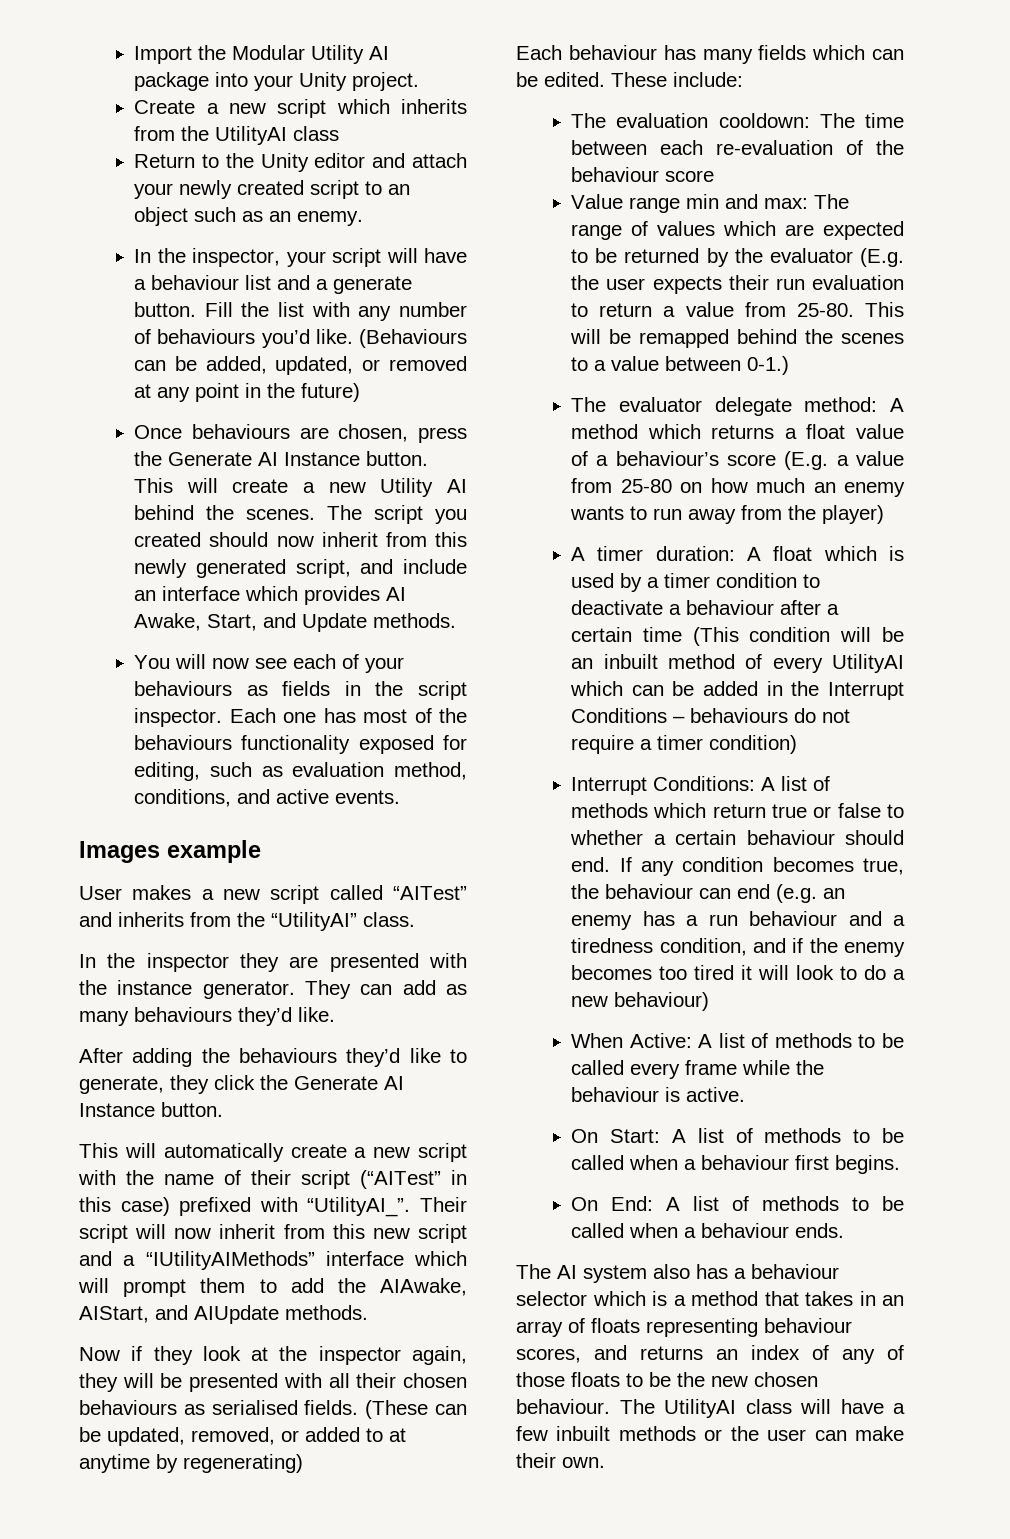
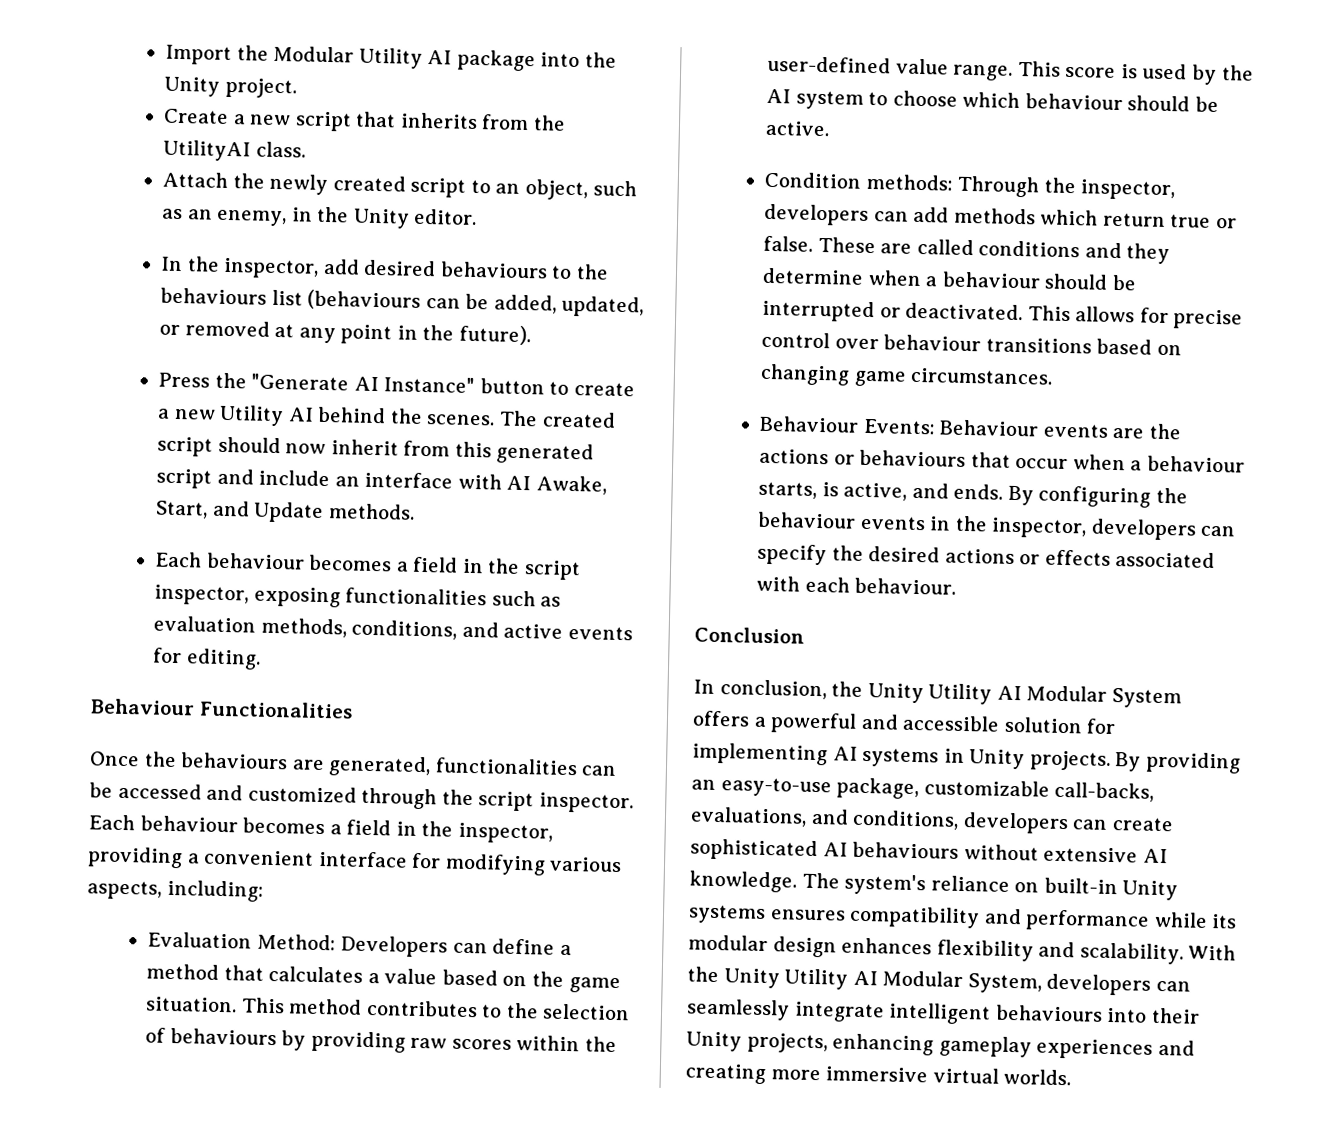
[254,75,294,91] your -> [585,52,618,68] the
[336,99,390,114] which -> [355,111,397,128] that
[293,126,340,141] [134,153,467,172] [134,183,174,199] class // Return to the Unity editor and attach your -> [255,141,306,158] [162,171,265,189] class. // Attach the
[134,207,189,226] object -> [525,179,589,201] object,
[297,211,364,226] [134,248,467,267] [134,275,413,294] [134,302,467,321] [134,329,467,348] enemy. // In the inspector, your script will have a behaviour list and a generate button. Fill the list with any number of behaviours you’d like. (Behaviours -> [216,206,478,229] [160,256,610,280] [160,287,422,311] enemy, in the Unity editor. // In the inspector, add desired behaviours to the behaviours list (behaviours
[301,383,361,402] [134,424,467,443] [134,451,429,466] [134,478,218,493] future) // Once behaviours are chosen, press the Generate AI Instance button. This will -> [459,324,532,346] [158,372,570,395] future). // Press the "Generate AI Instance" button to
[374,505,467,524] [134,532,202,547] script you created -> [541,411,616,428] [157,436,214,457] created script
[134,559,351,578] newly generated script, -> [496,442,595,465] [156,468,213,489] generated script
[245,586,381,605] which provides -> [457,473,502,490] with
[134,654,405,673] [134,681,468,700] [134,708,467,727] [134,735,467,754] [134,762,467,781] [134,789,401,807] [79,840,261,863] [79,885,467,904] [79,912,415,931] [79,953,467,972] [79,980,467,999] [79,1007,335,1026] [79,1048,467,1067] [79,1075,404,1094] [79,1102,223,1117] [79,1143,467,1162] [78,1170,467,1189] [79,1197,467,1217] [79,1224,467,1243] [79,1251,467,1270] [78,1278,467,1297] [79,1305,368,1324] [79,1346,467,1365] [79,1373,467,1392] [79,1400,467,1419] [79,1427,406,1446] [79,1454,303,1473] [516,45,904,64] [516,72,743,87] [571,113,904,128] [571,140,904,155] [571,167,715,182] [571,194,850,213] [571,221,904,240] [571,248,904,267] [571,275,904,294] [571,302,904,317] [570,329,904,348] [571,356,790,375] [571,397,904,416] [571,424,904,439] [571,451,904,470] [571,478,905,497] [570,505,885,524] [571,546,904,561] [571,573,821,592] [571,600,840,615] [571,627,904,646] [571,654,904,673] [570,681,904,700] [571,708,851,723] [571,735,798,754] [571,776,831,795] You will now see each of your behaviours as fields in the script inspector. Each one has most of the behaviours functionality exposed for editing, such as evaluation method, conditions, and active events. // Images example // User makes a new script called “AITest” and inherits from the “UtilityAI” class. // In the inspector they are presented with the instance generator. They can add as many behaviours they’d like. // After adding the behaviours they’d like to generate, they click the Generate AI Instance button. // This will automatically create a new script with the name of their script (“AITest” in this case) prefixed with “UtilityAI_”. Their script will now inherit from this new script and a “IUtilityAIMethods” interface which will prompt them to add the AIAwake, AIStart, and AIUpdate methods. // Now if they look at the inspector again, they will be presented with all their chosen behaviours as serialised fields. (These can be updated, removed, or added to at anytime by regenerating) // Each behaviour has many fields which can be edited. These include: // The evaluation cooldown: The time between each re-evaluation of the behaviour score // Value range min and max: The range of values which are expected to be returned by the evaluator (E.g. the user expects their run evaluation to return a value from 25-80. This will be remapped behind the scenes to a value between 0-1.) // The evaluator delegate method: A method which returns a float value of a behaviour’s score (E.g. a value from 25-80 on how much an enemy wants to run away from the player) // A timer duration: A float which is used by a timer condition to deactivate a behaviour after a certain time (This condition will be an inbuilt method of every UtilityAI which can be added in the Interrupt Conditions – behaviours do not require a timer condition) // Interrupt Conditions: A list of -> [154,551,582,581] [154,584,562,608] [153,615,633,641] [153,647,261,670] [90,698,353,719] [89,751,618,778] [89,782,634,814] [88,814,553,844] [87,846,623,876] [87,879,264,902] [147,931,572,958] [146,963,621,994] [145,996,631,1021] [145,1027,618,1053] [767,55,1254,85] [766,88,1220,113] [765,120,831,137] [764,171,1176,201] [764,203,950,226] Each behaviour becomes a field in the script inspector, exposing functionalities such as evaluation methods, conditions, and active events for editing. // Behaviour Functionalities // Once the behaviours are generated, functionalities can be accessed and customized through the script inspector. Each behaviour becomes a field in the inspector, providing a convenient interface for modifying various aspects, including: // Evaluation Method: Developers can define a method that calculates a value based on the game situation. This method contributes to the selection of behaviours by providing raw scores within the user-defined value range. This score is used by the AI system to choose which behaviour should be active. // Condition methods: Through the inspector, developers can add
[837,803,904,818] [570,830,904,845] [571,857,904,876] [571,884,846,903] [571,911,905,930] [571,938,905,957] [571,965,905,980] [571,992,710,1011] [571,1033,904,1048] [571,1060,825,1079] [571,1087,746,1102] [571,1128,904,1143] [571,1155,901,1174] [571,1196,904,1211] [571,1223,845,1238] [516,1264,839,1283] [516,1291,904,1306] [516,1318,852,1337] [516,1345,904,1364] [516,1372,818,1387] [516,1399,905,1418] [516,1426,904,1441] [516,1453,605,1468] false to whether a certain behaviour should end. If any condition becomes true, the behaviour can end (e.g. an enemy has a run behaviour and a tiredness condition, and if the enemy becomes too tired it will look to do a new behaviour) // When Active: A list of methods to be called every frame while the behaviour is active. // On Start: A list of methods to be called when a behaviour first begins. // On End: A list of methods to be called when a behaviour ends. // The AI system also has a behaviour selector which is a method that takes in an array of floats representing behaviour scores, and returns an index of any of those floats to be the new chosen behaviour. The UtilityAI class will have a few inbuilt methods or the user can make their own. -> [763,235,1171,265] [762,267,1137,291] [762,299,1244,330] [761,331,1182,356] [760,363,1054,387] [759,415,1182,440] [759,448,1246,473] [758,481,1189,508] [757,511,1236,541] [757,543,1216,569] [756,575,957,595] [694,626,805,644] [693,679,1182,709] [692,710,1117,735] [692,742,1241,774] [691,777,1155,802] [690,806,1174,835] [690,838,1168,864] [689,870,1179,901] [688,904,1238,932] [688,934,1237,965] [687,966,1191,996] [686,998,1200,1025] [686,1031,1195,1060] [685,1063,1072,1086] false. These are called conditions and they determine when a behaviour should be interrupted or deactivated. This allows for precise control over behaviour transitions based on changing game circumstances. // Behaviour Events: Behaviour events are the actions or behaviours that occur when a behaviour starts, is active, and ends. By configuring the behaviour events in the inspector, developers can specify the desired actions or effects associated with each behaviour. // Conclusion // In conclusion, the Unity Utility AI Modular System offers a powerful and accessible solution for implementing AI systems in Unity projects. By providing an easy-to-use package, customizable call-backs, evaluations, and conditions, developers can create sophisticated AI behaviours without extensive AI knowledge. The system's reliance on built-in Unity systems ensures compatibility and performance while its modular design enhances flexibility and scalability. With the Unity Utility AI Modular System, developers can seamlessly integrate intelligent behaviours into their Unity projects, enhancing gameplay experiences and creating more immersive virtual worlds.

